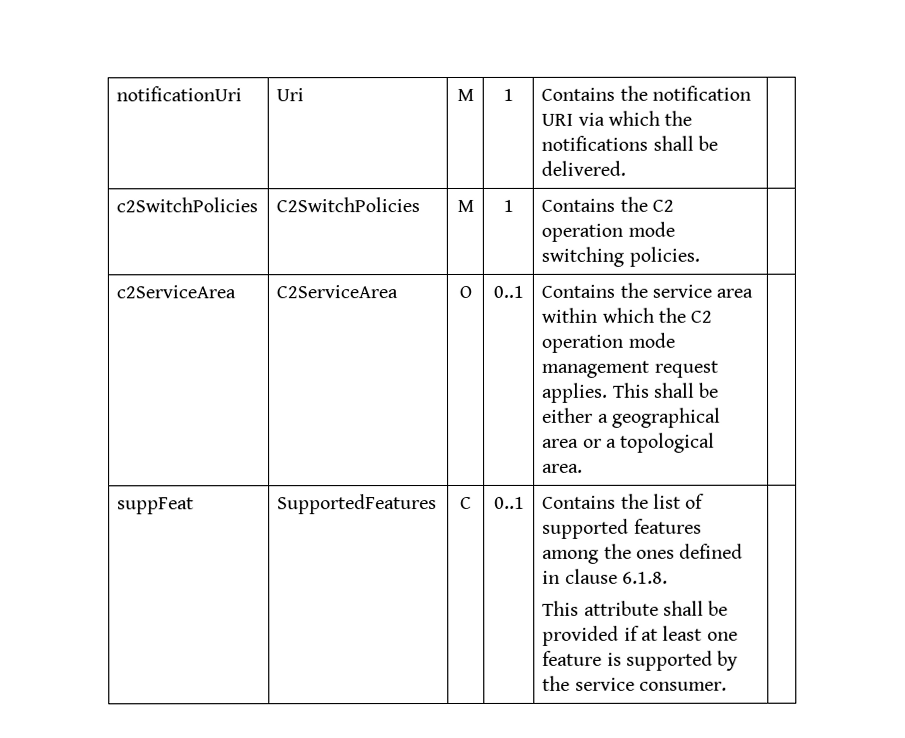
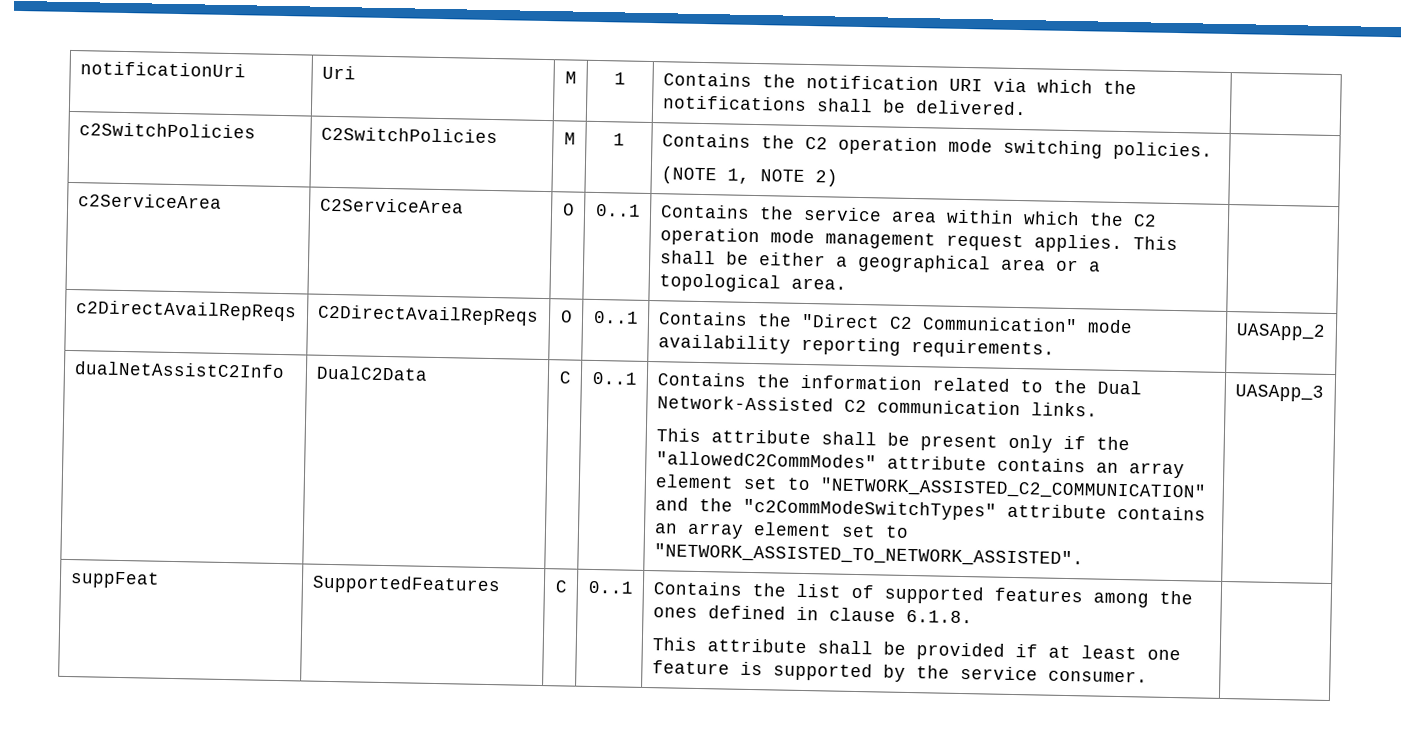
(700, 256) none -> [660,166,838,187] // (NOTE 1, NOTE 2)
(584, 468) none -> [74,300,297,322] [316,304,539,326] [559,310,573,323] [592,310,639,324] [657,311,1133,334] [657,334,1055,359] [1235,323,1326,341] [73,361,285,379] [315,365,428,381] [558,371,572,384] [591,371,638,385] [656,372,1142,395] [656,395,1098,417] [655,428,1130,453] [655,451,1185,479] [654,474,1206,501] [654,497,1206,521] [653,522,909,539] [653,543,1084,568] [1234,384,1324,402] // c2DirectAvailRepReqs | C2DirectAvailRepReqs | O | 0..1 | Contains the "Direct C2 Communication" mode availability reporting requirements. | UASApp_2 // dualNetAssistC2Info | DualC2Data | C | 0..1 | Contains the information related to the Dual Network-Assisted C2 communication links. // This attribute shall be present only if the "allowedC2CommModes" attribute contains an array element set to "NETWORK_ASSISTED_C2_COMMUNICATION" and the "c2CommModeSwitchTypes" attribute contains an array element set to "NETWORK_ASSISTED_TO_NETWORK_ASSISTED". | UASApp_3

